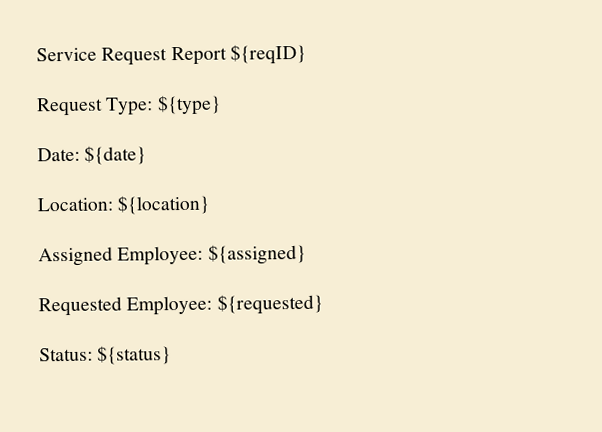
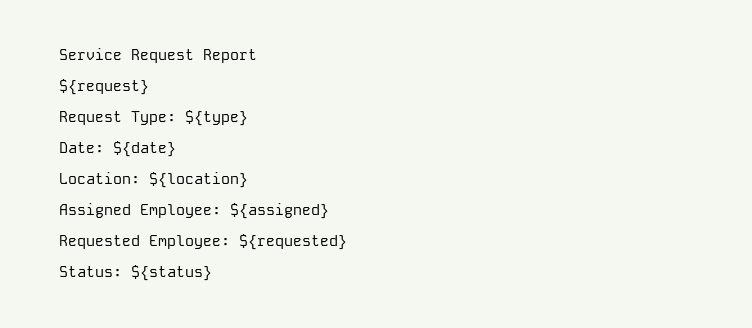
[229,43,306,65] ${reqID} -> [59,79,149,95] // ${request}

